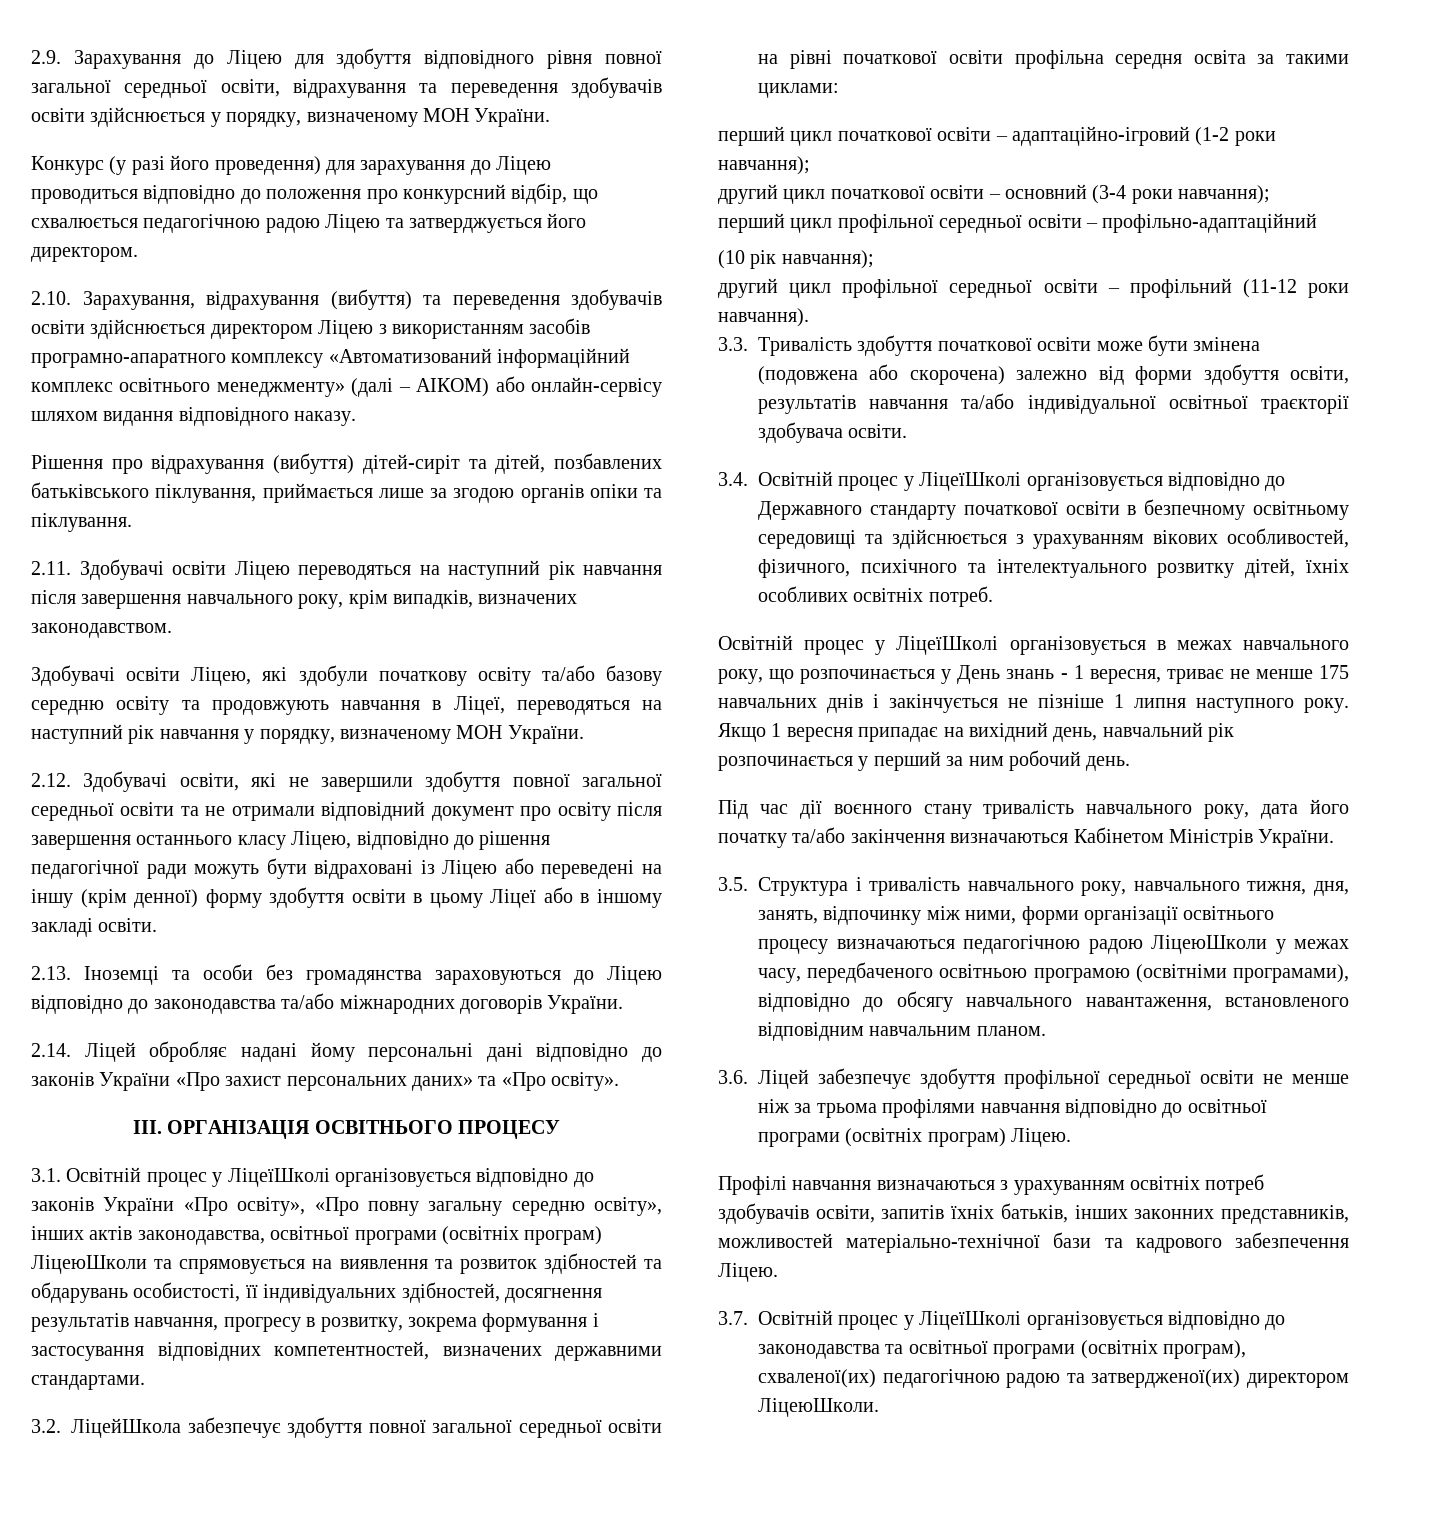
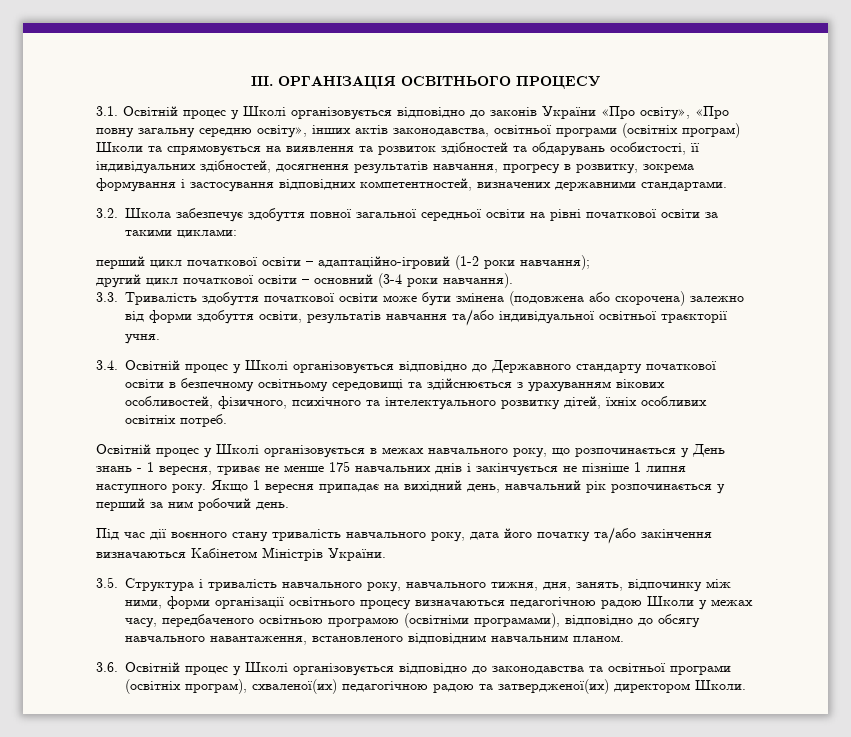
[31,48,662,69] [31,77,662,98] [31,107,551,127] [31,155,552,175] [31,183,598,204] [31,213,587,233] [31,247,138,262] [31,289,662,310] [31,318,591,339] [31,348,631,368] [31,376,662,397] [31,407,357,426] [31,453,662,474] [31,482,662,503] [31,513,132,532] [31,559,662,580] [31,590,578,609] [31,623,172,638] [31,665,662,686] [31,696,662,715] [31,724,584,744] [31,771,662,792] [31,801,662,821] [31,831,551,850] [31,858,662,879] [31,887,662,908] [31,918,158,937] [31,964,662,985] [31,993,624,1014] [31,1041,662,1062] [31,1072,620,1091] 2.9. Зарахування до Ліцею для здобуття відповідного рівня повної загальної середньої освіти, відрахування та переведення здобувачів освіти здійснюється у порядку, визначеному МОН України. // Конкурс (у разі його проведення) для зарахування до Ліцею проводиться відповідно до положення про конкурсний відбір, що схвалюється педагогічною радою Ліцею та затверджується його директором. // 2.10. Зарахування, відрахування (вибуття) та переведення здобувачів освіти здійснюється директором Ліцею з використанням засобів програмно-апаратного комплексу «Автоматизований інформаційний комплекс освітнього менеджменту» (далі – АІКОМ) або онлайн-сервісу шляхом видання відповідного наказу. // Рішення про відрахування (вибуття) дітей-сиріт та дітей, позбавлених батьківського піклування, приймається лише за згодою органів опіки та піклування. // 2.11. Здобувачі освіти Ліцею переводяться на наступний рік навчання після завершення навчального року, крім випадків, визначених законодавством. // Здобувачі освіти Ліцею, які здобули початкову освіту та/або базову середню освіту та продовжують навчання в Ліцеї, переводяться на наступний рік навчання у порядку, визначеному МОН України. // 2.12. Здобувачі освіти, які не завершили здобуття повної загальної середньої освіти та не отримали відповідний документ про освіту після завершення останнього класу Ліцею, відповідно до рішення педагогічної ради можуть бути відраховані із Ліцею або переведені на іншу (крім денної) форму здобуття освіти в цьому Ліцеї або в іншому закладі освіти. // 2.13. Іноземці та особи без громадянства зараховуються до Ліцею відповідно до законодавства та/або міжнародних договорів України. // 2.14. Ліцей обробляє надані йому персональні дані відповідно до законів України «Про захист персональних даних» та «Про освіту». // -> (251, 81) none
[227,1168,330,1187] ЛіцеїШколі -> [243,106,286,116] Школі
[31,1255,147,1274] ЛіцеюШколи -> [96,142,143,152] Школи
[71,1418,181,1438] ЛіцейШкола -> [125,208,171,218] Школа
[1014,50,1246,69] профільна середня освіта -> (700, 213) none
[1178,185,1271,204] [718,213,1318,233] [718,250,874,269] [718,278,1349,298] навчання); // перший цикл профільної середньої освіти – профільно-адаптаційний // (10 рік навчання); // другий цикл профільної середньої освіти – профільний (11-12 роки -> (438, 282) none
[758,422,908,443] здобувача освіти. -> [125,334,160,344] учня.
[919,472,1022,491] ЛіцеїШколі -> [245,360,288,370] Школі
[896,636,999,655] ЛіцеїШколі -> [216,444,259,454] Школі
[1151,935,1267,954] ЛіцеюШколи -> [647,596,694,606] Школи
[758,1068,1349,1089] [758,1099,1267,1118] [758,1128,1072,1147] [718,1174,1265,1195] [718,1203,1349,1224] [718,1232,1349,1253] [718,1263,778,1282] [718,1310,1022,1330] Ліцей забезпечує здобуття профільної середньої освіти не менше ніж за трьома профілями навчання відповідно до освітньої програми (освітніх програм) Ліцею. // Профілі навчання визначаються з урахуванням освітніх потреб здобувачів освіти, запитів їхніх батьків, інших законних представників, можливостей матеріально-технічної бази та кадрового забезпечення Ліцею. // 3.7. Освітній процес у ЛіцеїШколі -> [125,662,288,676] Освітній процес у Школі
[758,1398,879,1417] ЛіцеюШколи. -> [695,680,746,690] Школи.

